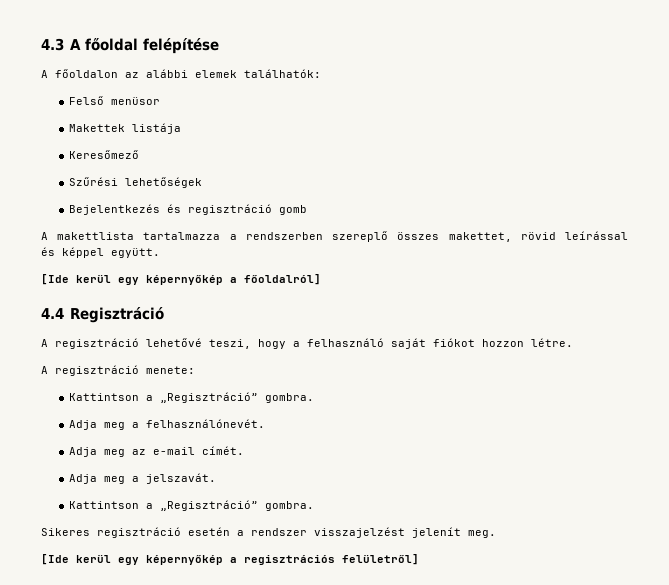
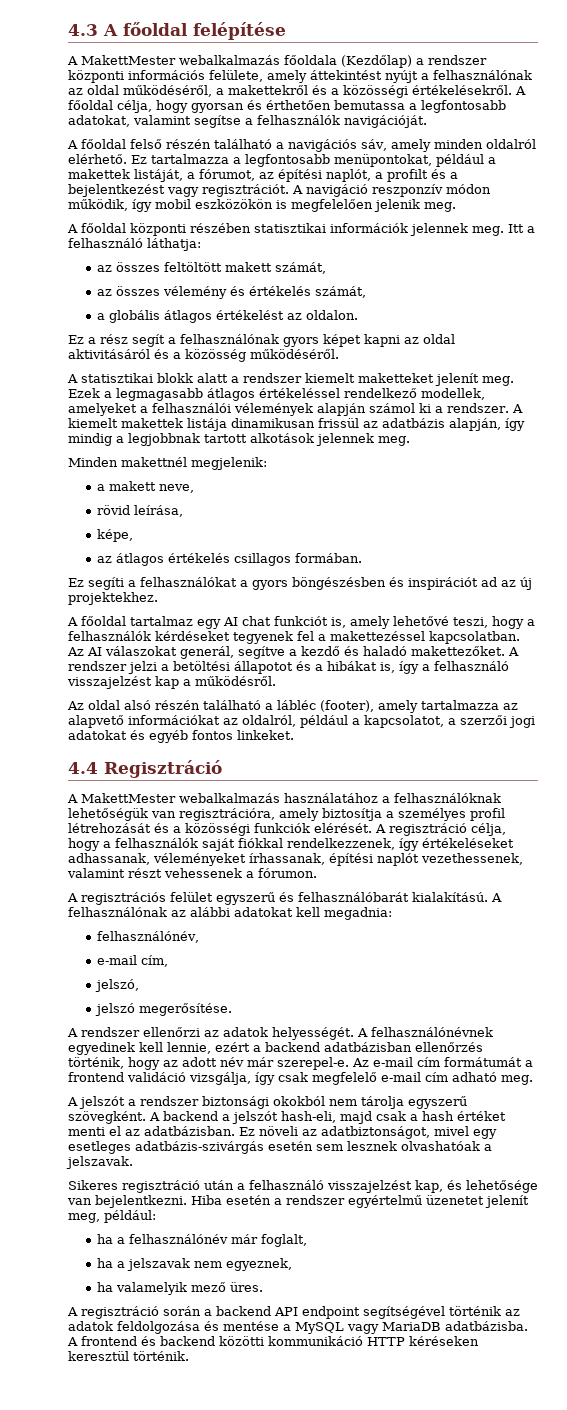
[55,69,321,78] [69,96,161,105] [69,123,182,134] [69,150,140,159] [69,177,203,188] [69,204,308,215] [41,231,628,242] [41,247,160,258] [41,274,321,285] [41,307,164,323] [41,338,573,349] [41,365,195,376] [69,392,315,403] [69,419,266,430] [69,446,245,457] [69,473,217,484] [69,500,315,511] [41,527,496,538] [41,554,419,565] főoldalon az alábbi elemek találhatók: // Felső menüsor // Makettek listája // Keresőmező // Szűrési lehetőségek // Bejelentkezés és regisztráció gomb // A makettlista tartalmazza a rendszerben szereplő összes makettet, rövid leírással és képpel együtt. // [Ide kerül egy képernyőkép a főoldalról] // 4.4 Regisztráció // A regisztráció lehetővé teszi, hogy a felhasználó saját fiókot hozzon létre. // A regisztráció menete: // Kattintson a „Regisztráció” gombra. // Adja meg a felhasználónevét. // Adja meg az e-mail címét. // Adja meg a jelszavát. // Kattintson a „Regisztráció” gombra. // Sikeres regisztráció esetén a rendszer visszajelzést jelenít meg. // [Ide kerül egy képernyőkép a regisztrációs felületről] -> [81,55,487,68] [68,70,532,83] [68,85,526,98] [68,100,506,113] [68,115,427,128] [67,139,536,152] [68,154,496,167] [68,169,458,182] [68,184,491,197] [68,199,456,212] [67,223,535,236] [68,238,201,251] [97,262,327,274] [97,286,367,299] [97,310,359,323] [68,334,455,347] [68,349,339,362] [67,373,514,386] [68,388,485,401] [68,403,523,416] [68,418,525,431] [68,433,410,446] [68,457,267,470] [97,481,195,493] [97,505,184,517] [97,529,134,542] [97,553,363,566] [68,577,532,590] [68,592,158,605] [67,616,535,629] [68,631,520,644] [67,646,519,659] [68,661,509,674] [67,676,276,689] [67,700,518,713] [68,715,535,728] [68,730,294,743] [68,760,223,778] [67,793,501,803] [68,808,505,821] [68,823,506,836] [68,838,514,851] [68,853,523,866] [67,868,317,878] [67,892,502,905] [68,907,392,920] [97,931,200,943] [97,955,169,967] [95,979,140,992] [95,1003,233,1016] [67,1027,493,1040] [68,1042,483,1055] [68,1057,533,1070] [68,1072,533,1085] [67,1096,467,1109] [68,1111,506,1124] [68,1126,497,1139] [68,1141,492,1154] [66,1156,133,1169] [68,1180,538,1193] [67,1195,529,1208] [68,1210,156,1223] [97,1234,308,1247] [97,1258,293,1271] [97,1282,264,1295] [67,1306,520,1319] [68,1321,528,1334] [67,1336,479,1346] [68,1351,189,1361] MakettMester webalkalmazás főoldala (Kezdőlap) a rendszer központi információs felülete, amely áttekintést nyújt a felhasználónak az oldal működéséről, a makettekről és a közösségi értékelésekről. A főoldal célja, hogy gyorsan és érthetően bemutassa a legfontosabb adatokat, valamint segítse a felhasználók navigációját. // A főoldal felső részén található a navigációs sáv, amely minden oldalról elérhető. Ez tartalmazza a legfontosabb menüpontokat, például a makettek listáját, a fórumot, az építési naplót, a profilt és a bejelentkezést vagy regisztrációt. A navigáció reszponzív módon működik, így mobil eszközökön is megfelelően jelenik meg. // A főoldal központi részében statisztikai információk jelennek meg. Itt a felhasználó láthatja: // az összes feltöltött makett számát, // az összes vélemény és értékelés számát, // a globális átlagos értékelést az oldalon. // Ez a rész segít a felhasználónak gyors képet kapni az oldal aktivitásáról és a közösség működéséről. // A statisztikai blokk alatt a rendszer kiemelt maketteket jelenít meg. Ezek a legmagasabb átlagos értékeléssel rendelkező modellek, amelyeket a felhasználói vélemények alapján számol ki a rendszer. A kiemelt makettek listája dinamikusan frissül az adatbázis alapján, így mindig a legjobbnak tartott alkotások jelennek meg. // Minden makettnél megjelenik: // a makett neve, // rövid leírása, // képe, // az átlagos értékelés csillagos formában. // Ez segíti a felhasználókat a gyors böngészésben és inspirációt ad az új projektekhez. // A főoldal tartalmaz egy AI chat funkciót is, amely lehetővé teszi, hogy a felhasználók kérdéseket tegyenek fel a makettezéssel kapcsolatban. Az AI válaszokat generál, segítve a kezdő és haladó makettezőket. A rendszer jelzi a betöltési állapotot és a hibákat is, így a felhasználó visszajelzést kap a működésről. // Az oldal alsó részén található a lábléc (footer), amely tartalmazza az alapvető információkat az oldalról, például a kapcsolatot, a szerzői jogi adatokat és egyéb fontos linkeket. // 4.4 Regisztráció // A MakettMester webalkalmazás használatához a felhasználóknak lehetőségük van regisztrációra, amely biztosítja a személyes profil létrehozását és a közösségi funkciók elérését. A regisztráció célja, hogy a felhasználók saját fiókkal rendelkezzenek, így értékeléseket adhassanak, véleményeket írhassanak, építési naplót vezethessenek, valamint részt vehessenek a fórumon. // A regisztrációs felület egyszerű és felhasználóbarát kialakítású. A felhasználónak az alábbi adatokat kell megadnia: // felhasználónév, // e-mail cím, // jelszó, // jelszó megerősítése. // A rendszer ellenőrzi az adatok helyességét. A felhasználónévnek egyedinek kell lennie, ezért a backend adatbázisban ellenőrzés történik, hogy az adott név már szerepel-e. Az e-mail cím formátumát a frontend validáció vizsgálja, így csak megfelelő e-mail cím adható meg. // A jelszót a rendszer biztonsági okokból nem tárolja egyszerű szövegként. A backend a jelszót hash-eli, majd csak a hash értéket menti el az adatbázisban. Ez növeli az adatbiztonságot, mivel egy esetleges adatbázis-szivárgás esetén sem lesznek olvashatóak a jelszavak. // Sikeres regisztráció után a felhasználó visszajelzést kap, és lehetősége van bejelentkezni. Hiba esetén a rendszer egyértelmű üzenetet jelenít meg, például: // ha a felhasználónév már foglalt, // ha a jelszavak nem egyeznek, // ha valamelyik mező üres. // A regisztráció során a backend API endpoint segítségével történik az adatok feldolgozása és mentése a MySQL vagy MariaDB adatbázisba. A frontend és backend közötti kommunikáció HTTP kéréseken keresztül történik.

